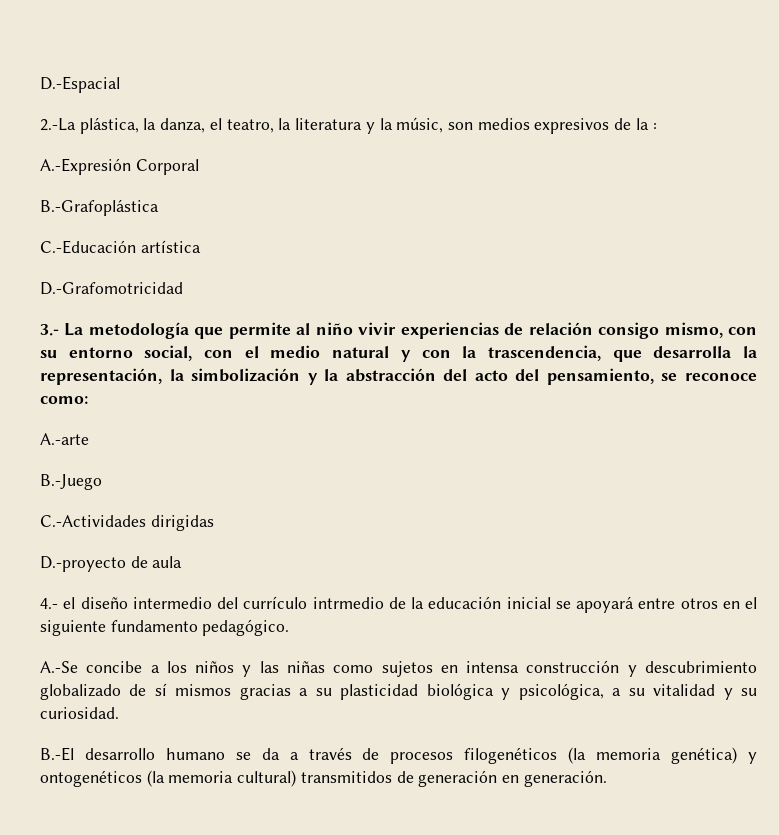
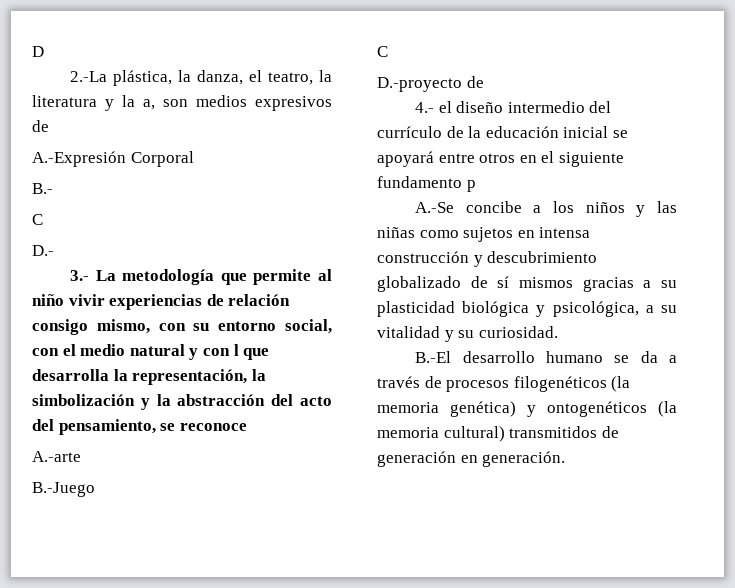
[40,76,120,93] D.-Espacial -> [32,46,44,57] D
[396,117,444,133] músic, -> [143,99,155,110] a,
[635,118,657,130] la : -> (49, 126) none
[40,199,159,216] [40,240,201,254] [40,282,183,295] B.-Grafoplástica // C.-Educación artística // D.-Grafomotricidad -> [32,183,53,194] [32,214,43,225] [32,245,54,256] B.- // C // D.-
[462,345,601,361] la trascendencia, -> [233,344,239,356] l
[40,396,88,404] como: -> (247, 427) none
[40,515,214,531] C.-Actividades dirigidas -> [377,46,388,57] C
[152,556,183,568] aula -> (484, 82) none
[312,597,384,609] intrmedio -> (442, 132) none
[202,619,290,636] pedagógico. -> [466,180,476,192] p

